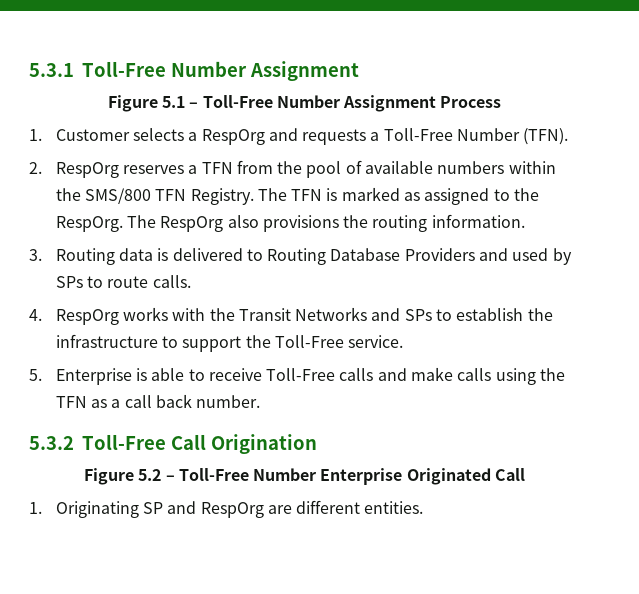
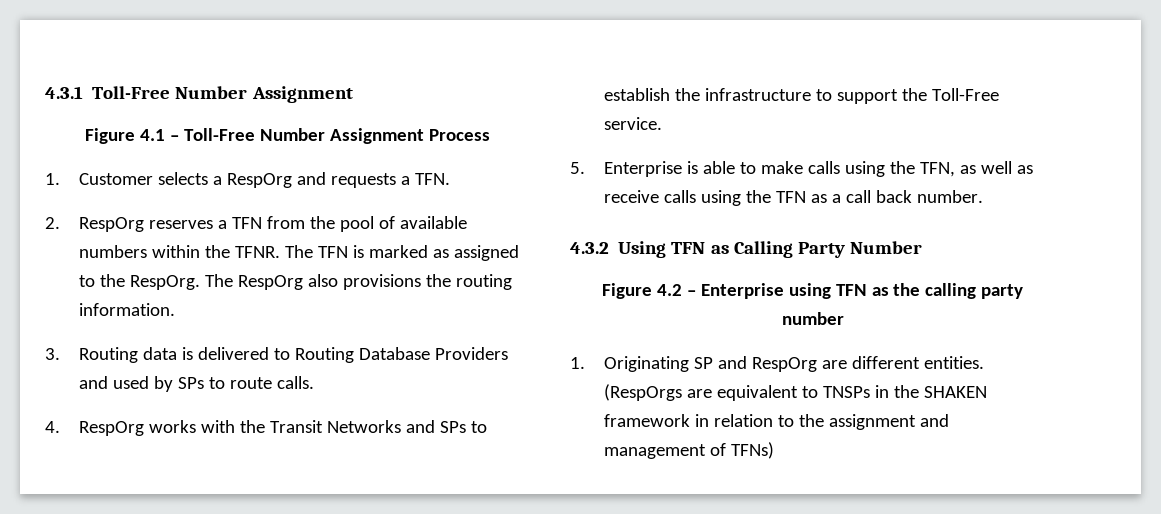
[29,63,74,77] 5.3.1 -> [45,86,83,99] 4.3.1
[161,96,185,108] 5.1 -> [140,129,166,141] 4.1
[383,128,569,145] Toll-Free Number (TFN). -> [415,173,451,185] TFN.
[84,188,254,205] SMS/800 TFN Registry. -> [235,246,281,258] TFNR.
[208,367,454,381] receive Toll-Free calls and make -> [761,161,1034,177] [604,190,660,203] make calls using the TFN, as well as receive
[29,434,317,454] [83,468,526,485] 5.3.2 Toll-Free Call Origination // Figure 5.2 – Toll-Free Number Enterprise Originated Call -> [570,241,922,258] [601,283,1024,299] [781,312,844,325] 4.3.2 Using TFN as Calling Party Number // Figure 4.2 – Enterprise using TFN as the calling party number
(424, 507) none -> [604,384,988,401] [604,414,950,430] [604,442,775,459] (RespOrgs are equivalent to TNSPs in the SHAKEN framework in relation to the assignment and management of TFNs)

